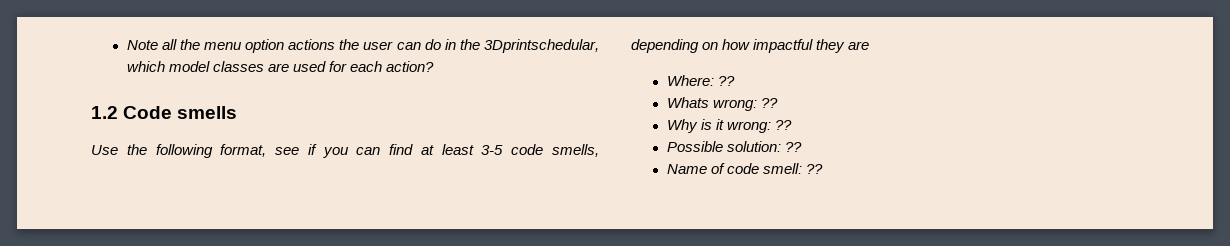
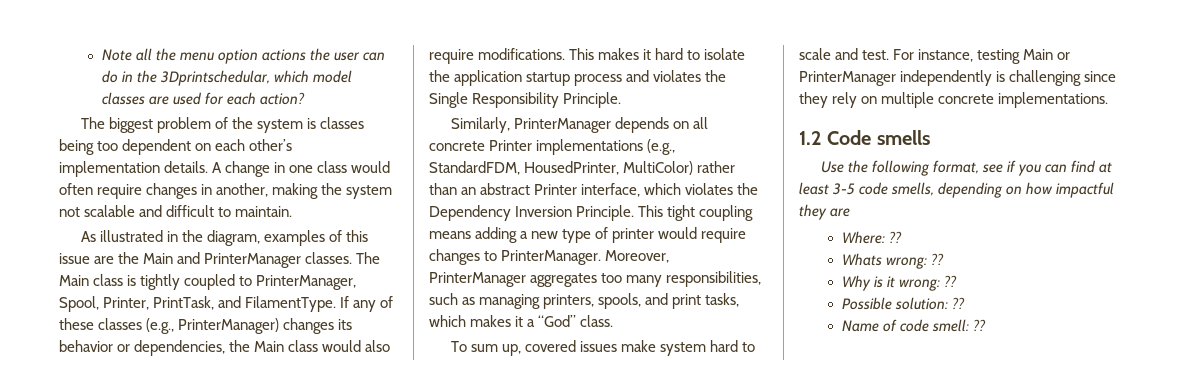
(435, 66) none -> [80,117,364,133] [59,139,293,155] [59,161,391,177] [59,183,393,199] [59,205,293,217] [80,230,368,246] [59,252,381,268] [59,274,357,290] [59,296,394,312] [59,318,353,334] [59,340,391,356] [429,48,746,64] [429,70,727,86] [429,92,622,108] [450,117,708,133] [429,139,676,155] [429,161,736,175] [429,183,759,197] [429,205,754,221] [429,227,747,243] [429,249,670,265] [429,271,762,287] [429,293,740,309] [429,315,614,327] [450,340,755,356] [799,48,1071,64] [799,70,1117,86] [799,92,1109,108] // The biggest problem of the system is classes being too dependent on each other’s implementation details. A change in one class would often require changes in another, making the system not scalable and difficult to maintain. // As illustrated in the diagram, examples of this issue are the Main and PrinterManager classes. The Main class is tightly coupled to PrinterManager, Spool, Printer, PrintTask, and FilamentType. If any of these classes (e.g., PrinterManager) changes its behavior or dependencies, the Main class would also require modifications. This makes it hard to isolate the application startup process and violates the Single Responsibility Principle. // Similarly, PrinterManager depends on all concrete Printer implementations (e.g., StandardFDM, HousedPrinter, MultiColor) rather than an abstract Printer interface, which violates the Dependency Inversion Principle. This tight coupling means adding a new type of printer would require changes to PrinterManager. Moreover, PrinterManager aggregates too many responsibilities, such as managing printers, spools, and print tasks, which makes it a “God” class. // To sum up, covered issues make system hard to scale and test. For instance, testing Main or PrinterManager independently is challenging since they rely on multiple concrete implementations.

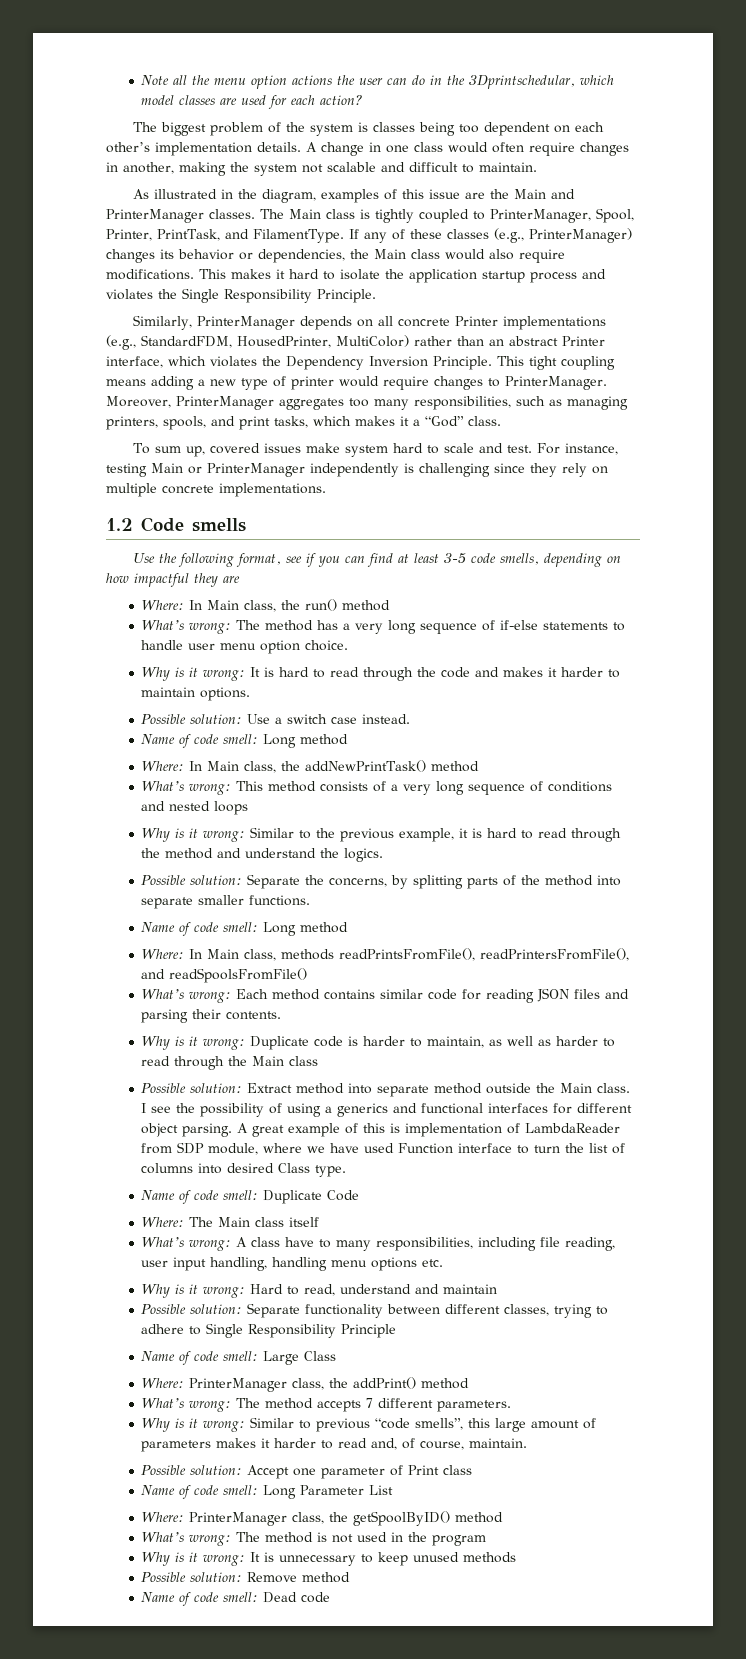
[888,231,902,243] [841,253,944,269] [841,275,958,291] [841,297,965,310] [841,319,987,332] ?? // Whats wrong: ?? // Why is it wrong: ?? // Possible solution: ?? // Name of code smell: ?? -> [189,599,391,612] [141,620,626,634] [141,640,349,654] [141,667,621,681] [141,687,251,701] [141,714,411,724] [141,734,349,748] [141,760,480,773] [141,781,613,795] [141,801,249,815] [141,827,622,842] [141,848,384,862] [141,874,622,889] [141,895,311,909] [141,922,349,936] [141,948,630,961] [141,968,308,983] [141,988,630,1003] [141,1009,282,1023] [141,1036,616,1050] [141,1056,319,1070] [141,1083,631,1097] [141,1103,633,1117] [141,1123,621,1137] [141,1142,626,1155] [141,1163,347,1177] [141,1190,360,1204] [141,1217,320,1227] [141,1237,616,1251] [141,1257,444,1271] [141,1284,498,1298] [141,1303,609,1318] [141,1323,397,1338] [141,1351,337,1365] [141,1377,470,1392] [141,1398,512,1412] [141,1417,597,1432] [141,1438,528,1452] [141,1465,473,1479] [141,1485,394,1499] [141,1511,504,1526] [141,1532,487,1546] [141,1552,517,1566] [141,1572,351,1583] [141,1592,331,1606] In Main class, the run() method // What’s wrong: The method has a very long sequence of if-else statements to handle user menu option choice. // Why is it wrong: It is hard to read through the code and makes it harder to maintain options. // Possible solution: Use a switch case instead. // Name of code smell: Long method // Where: In Main class, the addNewPrintTask() method // What’s wrong: This method consists of a very long sequence of conditions and nested loops // Why is it wrong: Similar to the previous example, it is hard to read through the method and understand the logics. // Possible solution: Separate the concerns, by splitting parts of the method into separate smaller functions. // Name of code smell: Long method // Where: In Main class, methods readPrintsFromFile(), readPrintersFromFile(), and readSpoolsFromFile() // What’s wrong: Each method contains similar code for reading JSON files and parsing their contents. // Why is it wrong: Duplicate code is harder to maintain, as well as harder to read through the Main class // Possible solution: Extract method into separate method outside the Main class. I see the possibility of using a generics and functional interfaces for different object parsing. A great example of this is implementation of LambdaReader from SDP module, where we have used Function interface to turn the list of columns into desired Class type. // Name of code smell: Duplicate Code // Where: The Main class itself // What’s wrong: A class have to many responsibilities, including file reading, user input handling, handling menu options etc. // Why is it wrong: Hard to read, understand and maintain // Possible solution: Separate functionality between different classes, trying to adhere to Single Responsibility Principle // Name of code smell: Large Class // Where: PrinterManager class, the addPrint() method // What’s wrong: The method accepts 7 different parameters. // Why is it wrong: Similar to previous “code smells”, this large amount of parameters makes it harder to read and, of course, maintain. // Possible solution: Accept one parameter of Print class // Name of code smell: Long Parameter List // Where: PrinterManager class, the getSpoolByID() method // What’s wrong: The method is not used in the program // Why is it wrong: It is unnecessary to keep unused methods // Possible solution: Remove method // Name of code smell: Dead code

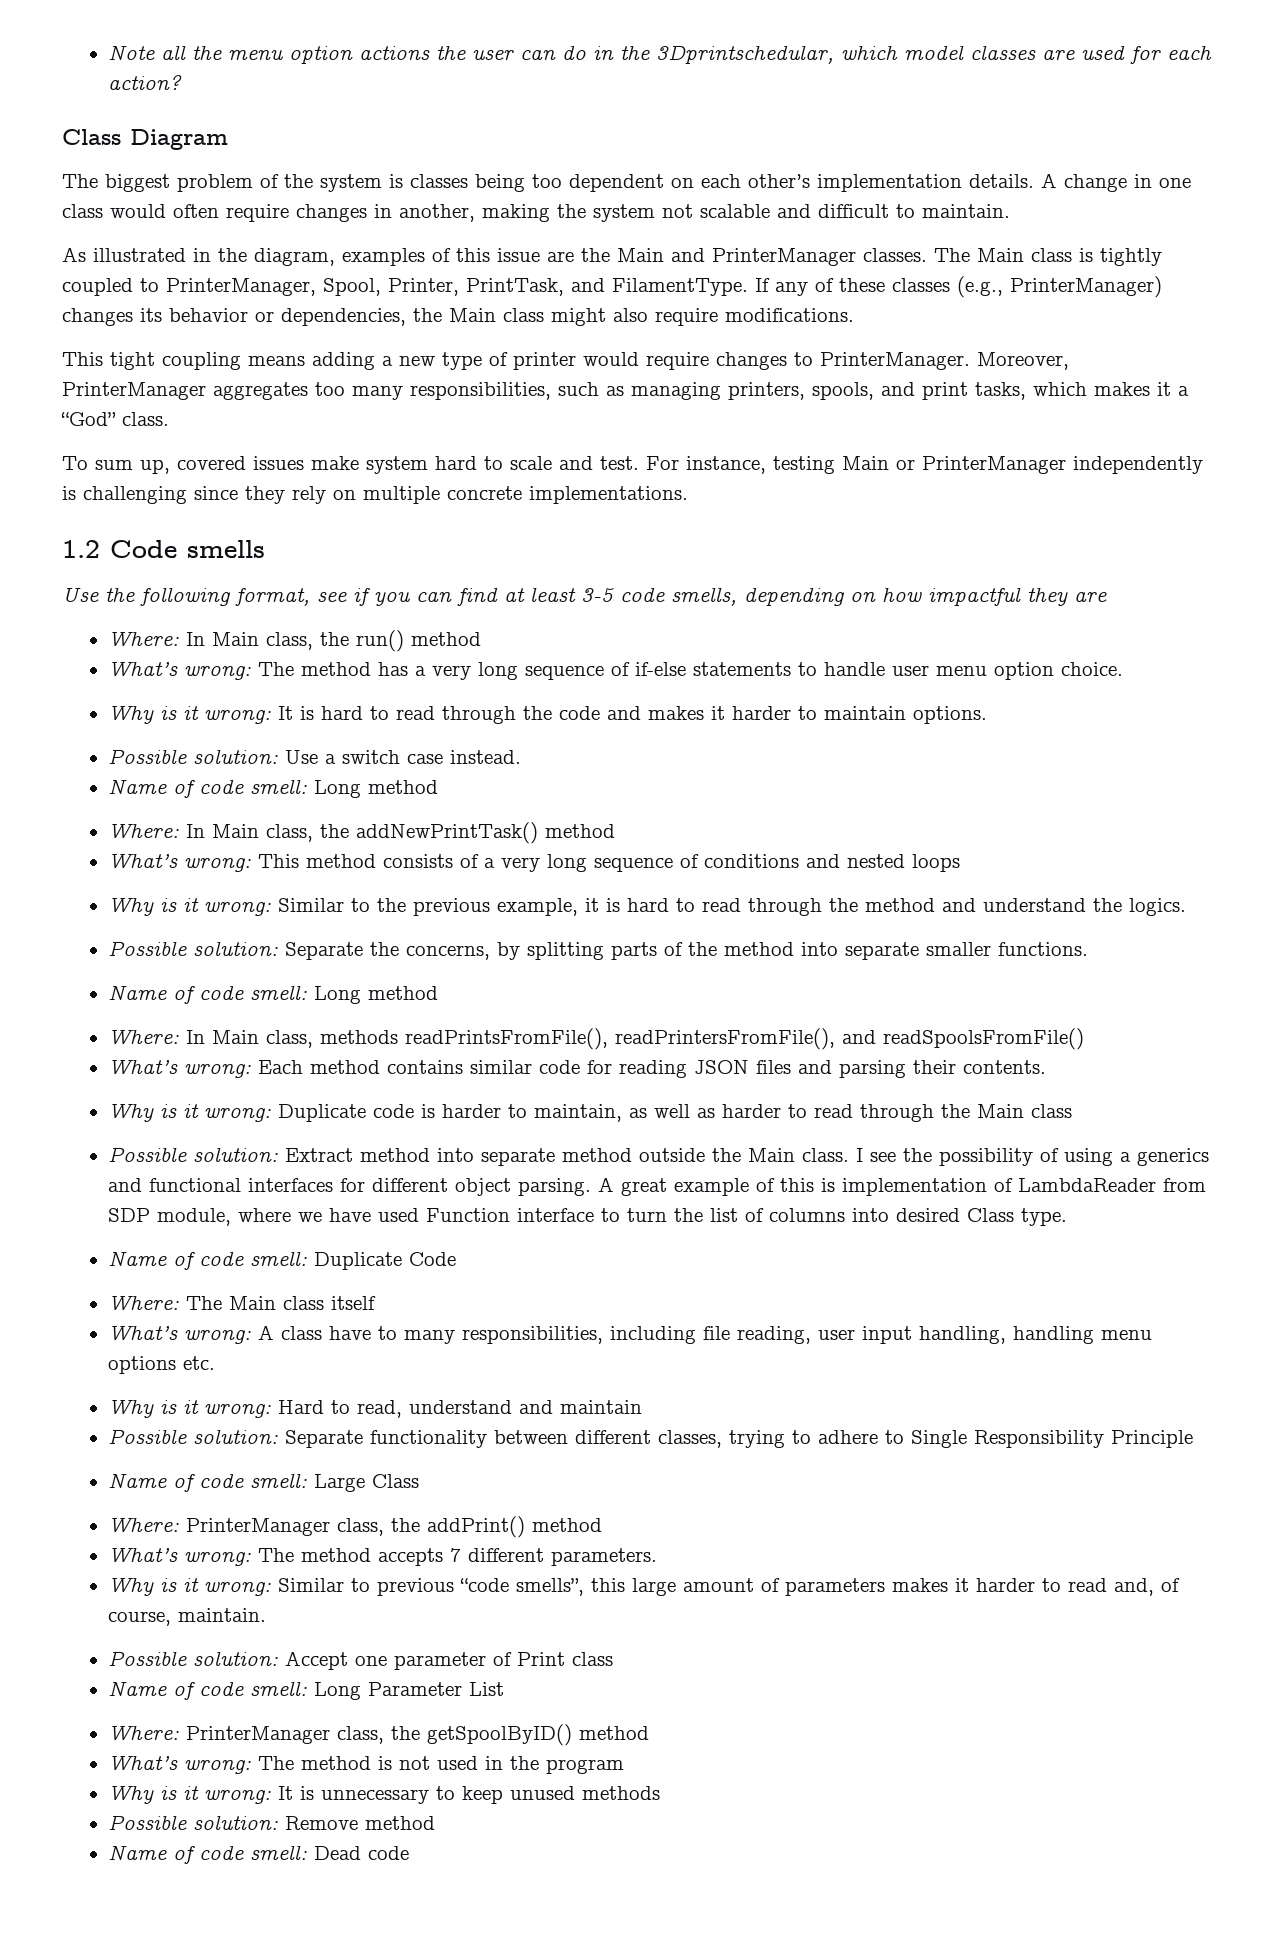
(364, 100) none -> [62,129,228,150] // Class Diagram
[445,249,485,260] would -> [551,308,606,326] might
[199,269,606,283] [106,288,376,303] [132,315,606,330] [106,335,605,350] [106,356,492,370] This makes it hard to isolate the application startup process and violates the Single Responsibility Principle. // Similarly, PrinterManager depends on all concrete Printer implementations (e.g., StandardFDM, HousedPrinter, MultiColor) rather than an abstract Printer interface, which violates the Dependency Inversion Principle. -> (854, 315) //

